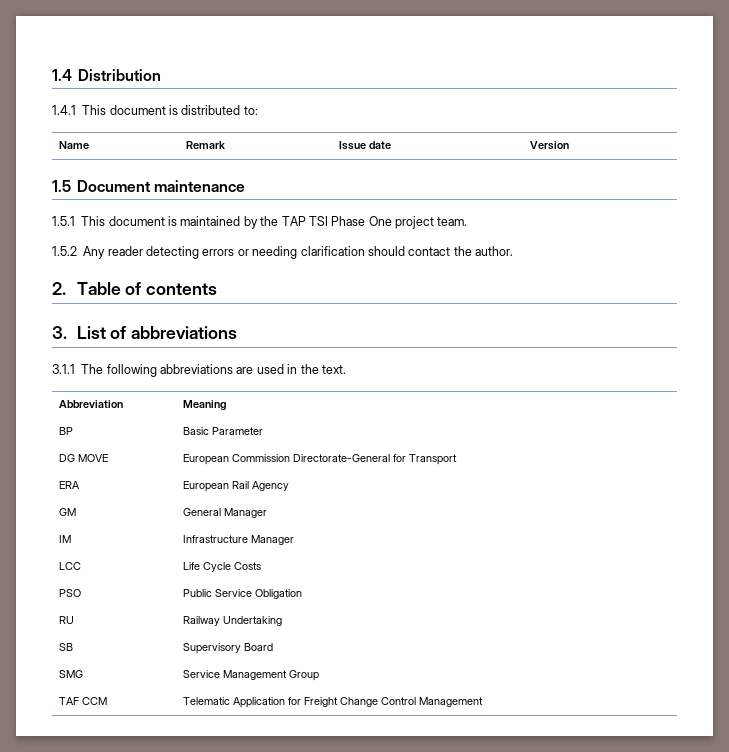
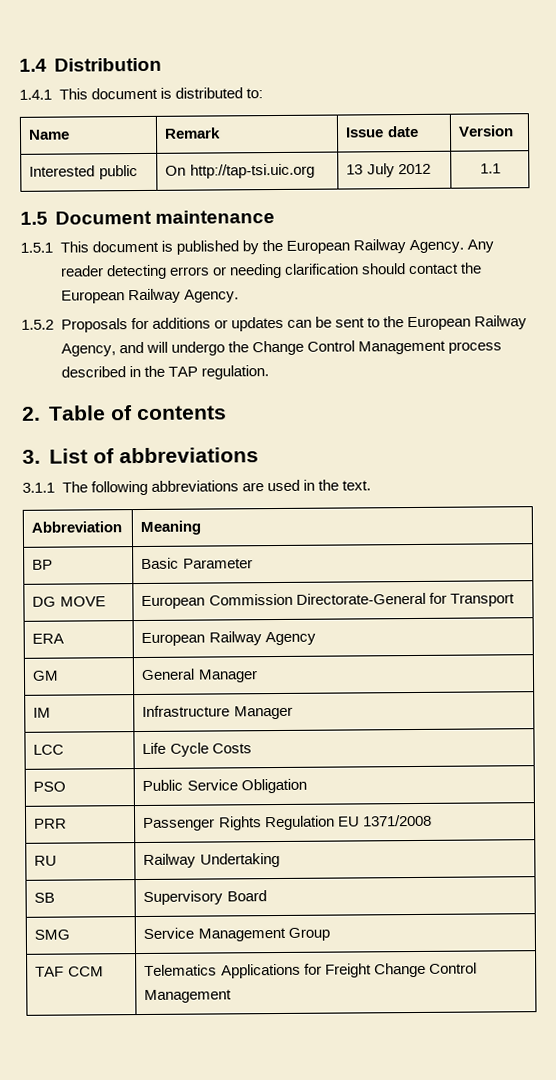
(570, 145) none -> [29,165,138,180] [165,163,315,179] [346,163,431,178] [479,163,501,174] // Interested public | On http://tap-tsi.uic.org | 13 July 2012 | 1.1
[180,216,241,226] maintained -> [175,240,239,255] published
[281,216,468,229] [52,246,77,256] TAP TSI Phase One project team. // 1.5.2 -> [285,239,464,254] European Railway Agency.
[475,246,513,256] author. -> [60,288,239,304] [21,315,528,333] [60,340,502,357] [60,365,269,380] European Railway Agency. // 1.5.2 Proposals for additions or updates can be sent to the European Railway Agency, and will undergo the Change Control Management process described in the TAP regulation.
[232,481,250,489] Rail -> [208,631,262,646] Railway
(303, 594) none -> [34,818,68,829] [143,814,432,831] // PRR | Passenger Rights Regulation EU 1371/2008
[183,697,286,708] Telematic Application -> [144,963,301,979] Telematics Applications

